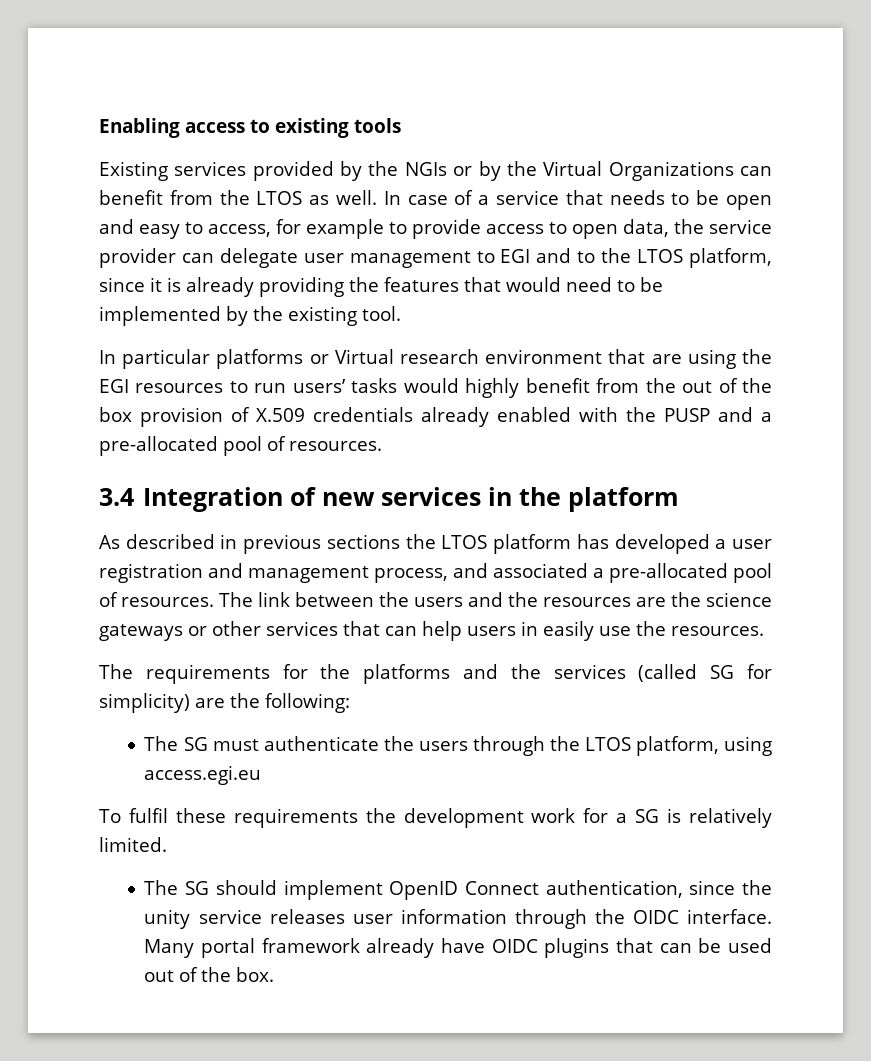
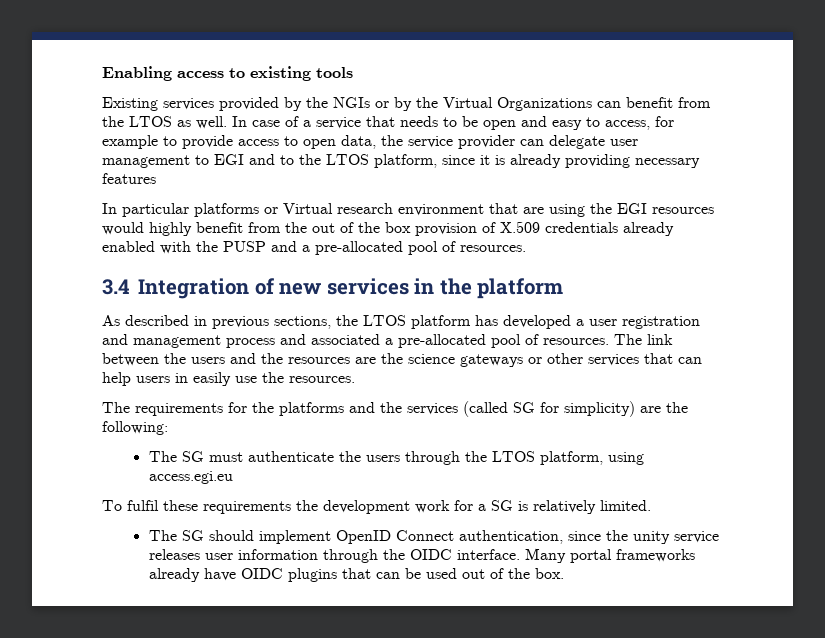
[349,277,379,292] the -> [635,158,700,168] necessary
[464,277,663,292] [99,306,401,326] that would need to be implemented by the existing tool. -> (156, 178) none
[229,378,398,393] to run users’ tasks -> (714, 210) none
[326,534,400,549] sections -> [274,316,331,329] sections,
[374,568,448,583] process, -> [226,338,275,348] process
[261,938,360,953] framework -> [615,549,695,562] frameworks

